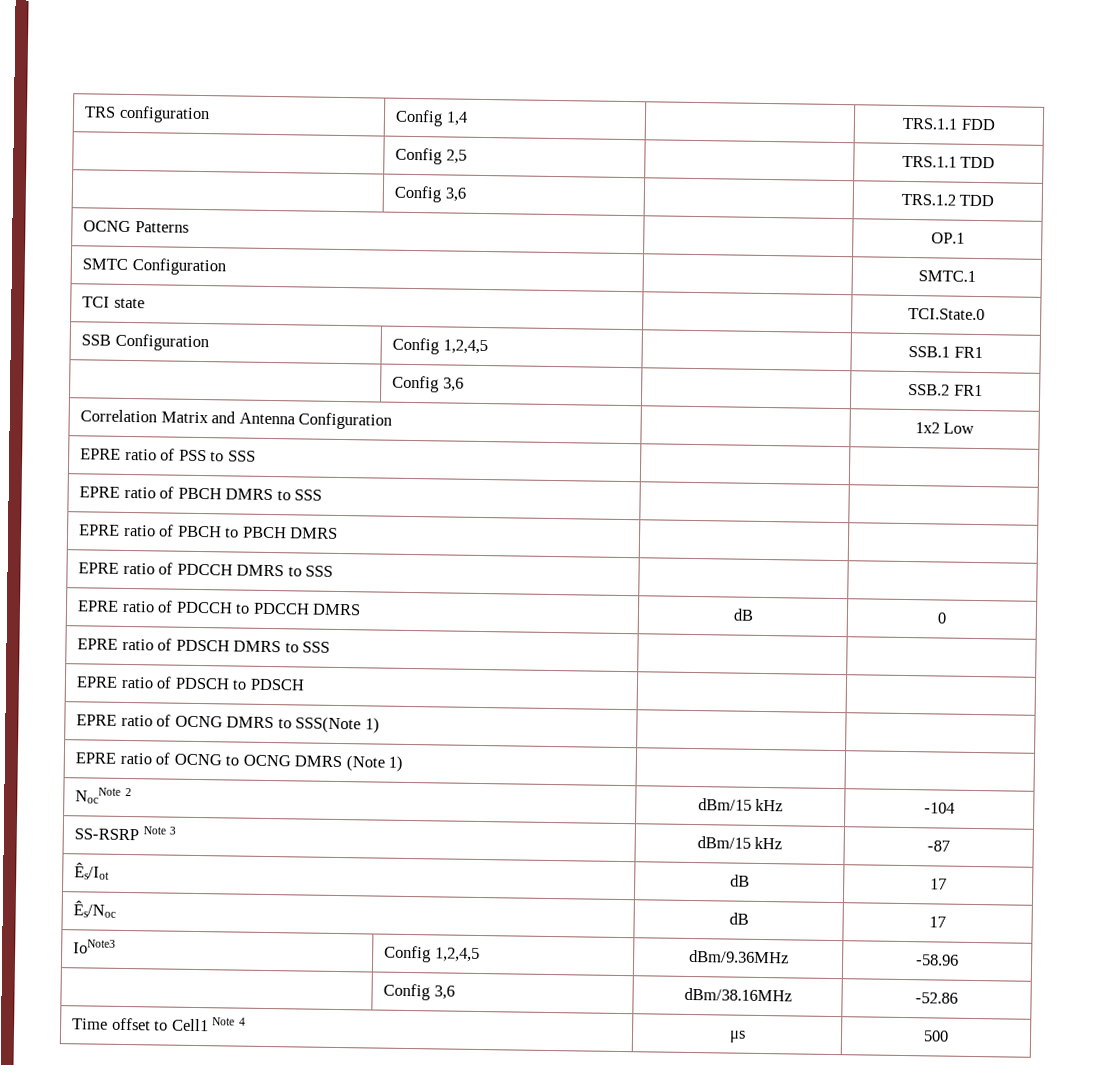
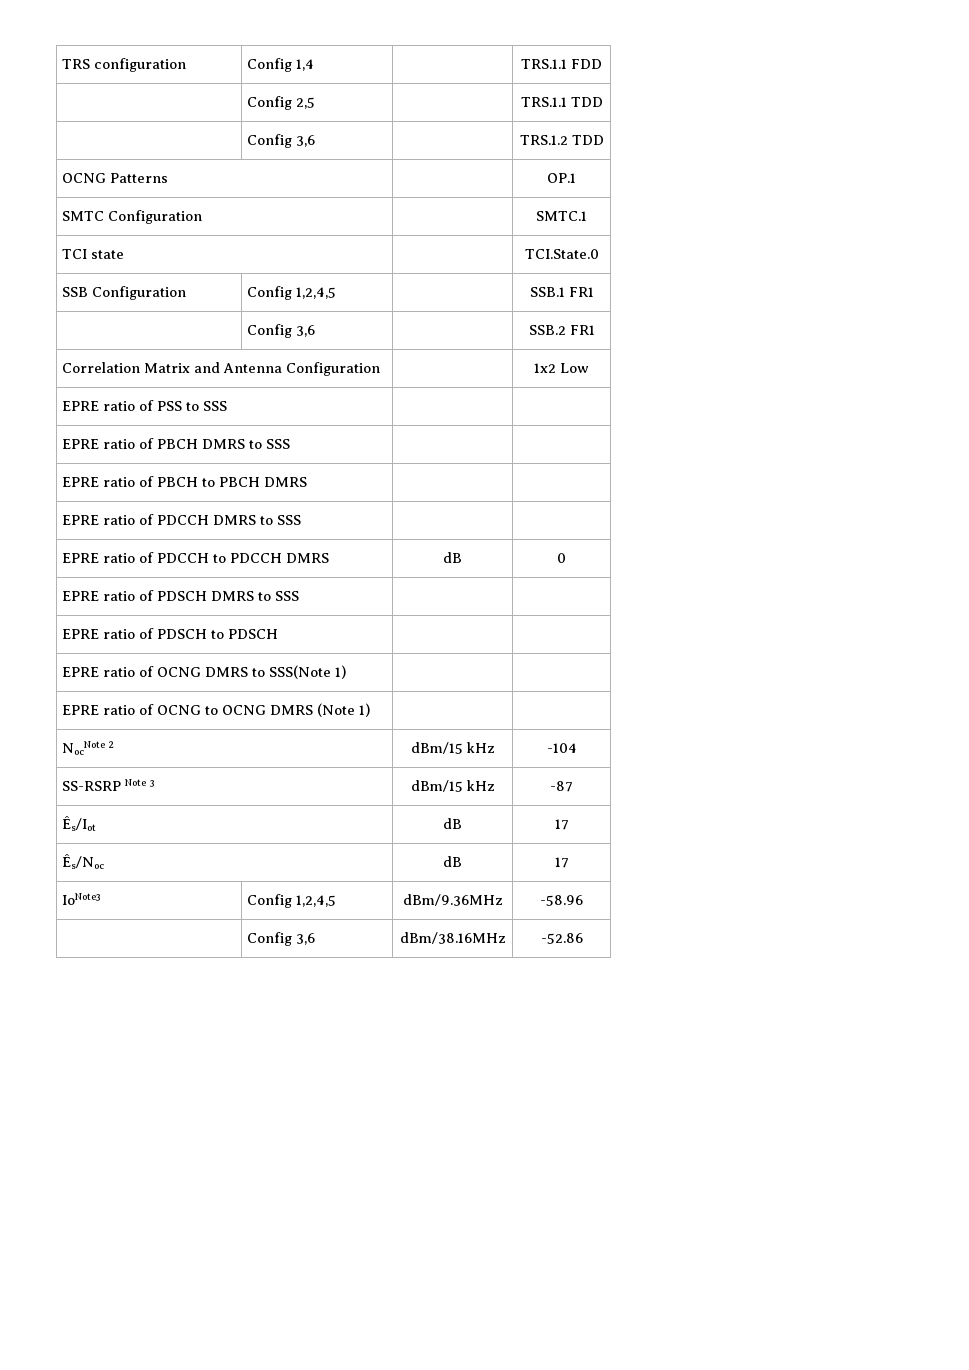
[72,1017,246,1032] [728,1030,746,1043] [923,1030,949,1042] // Time offset to Cell1 Note 4 | μs | 500 -> (583, 938) none

